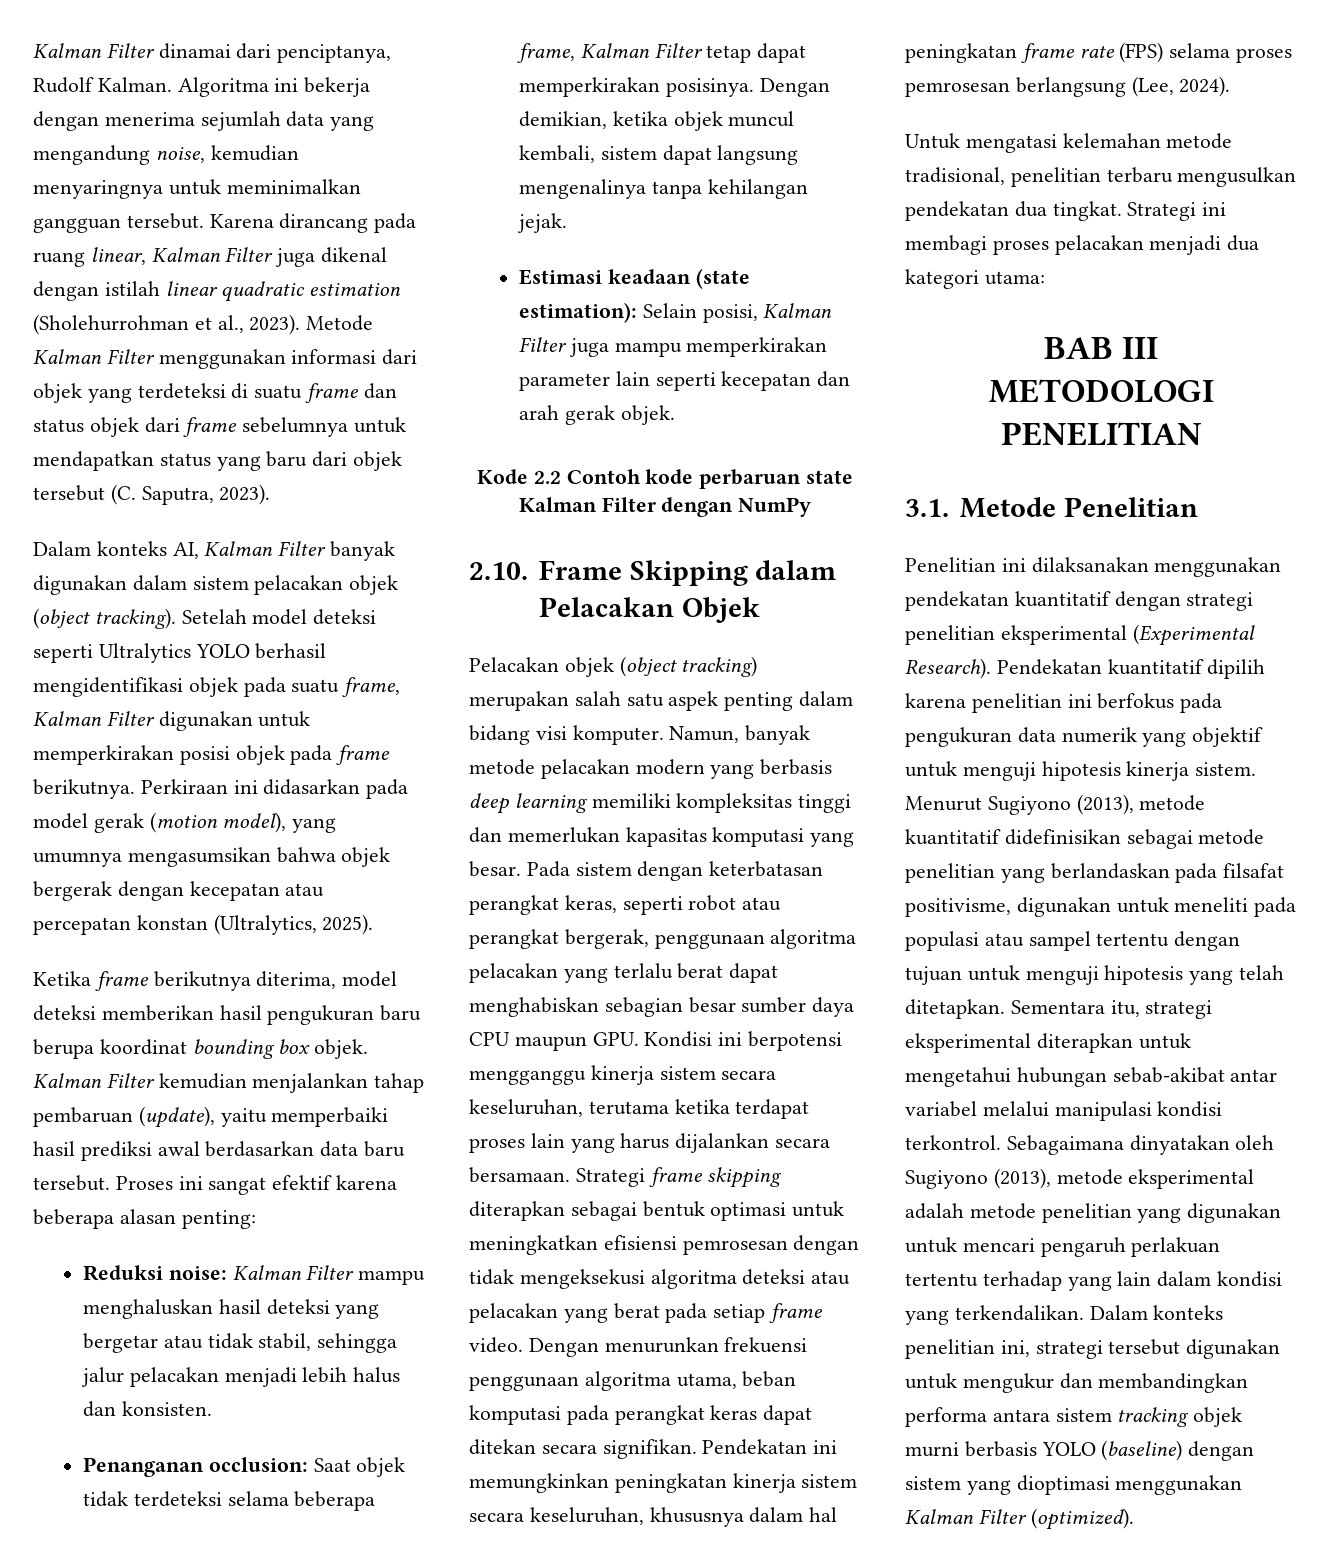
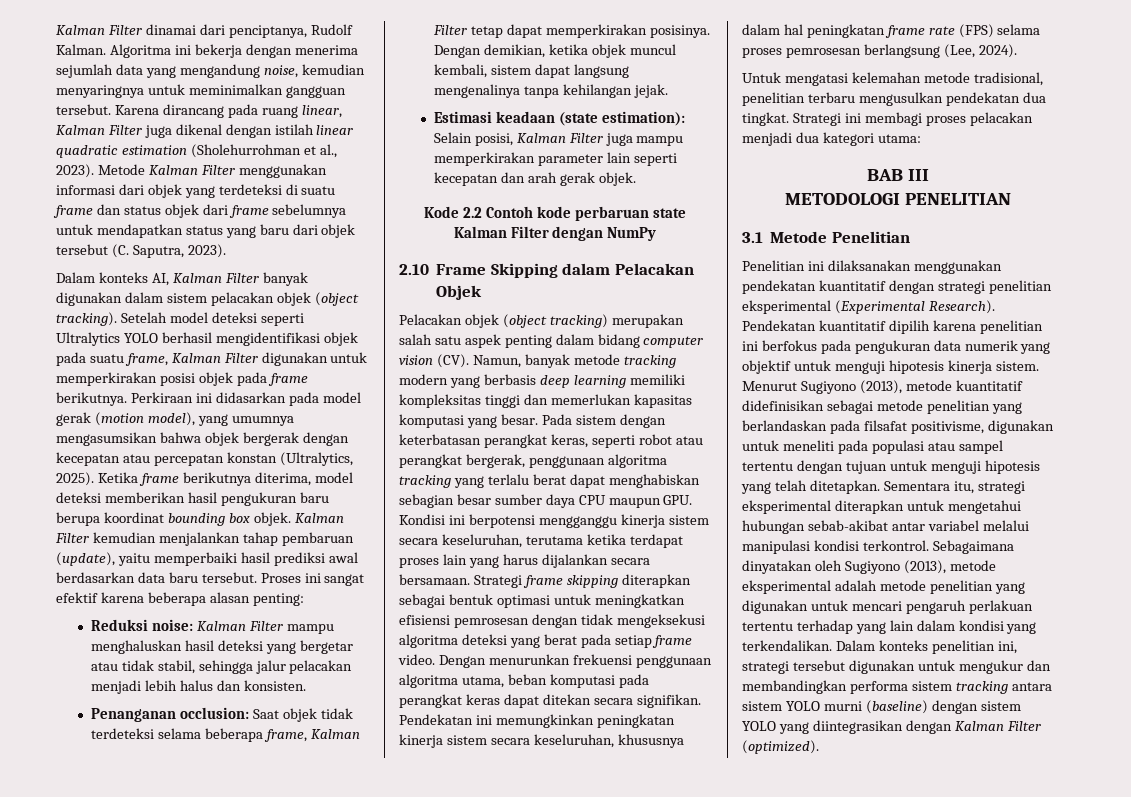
(374, 924) // -> (94, 479) none
[469,562,528,580] 2.10. -> [399,264,429,275] 2.10
[535,725,664,745] visi komputer. -> [643,336,704,348] [399,354,469,368] computer vision (CV).
[540,759,630,779] pelacakan -> [623,355,676,368] tracking
[469,963,558,983] pelacakan -> [399,475,451,488] tracking
[811,1271,851,1285] [469,1303,558,1323] atau pelacakan -> (507, 639) none
[905,499,949,517] 3.1. -> [742,232,763,243] 3.1
[992,1407,1243,1427] [905,1440,1255,1461] [905,1475,1243,1495] antara sistem tracking objek murni berbasis YOLO (baseline) dengan sistem yang dioptimasi menggunakan -> [911,681,1052,694] [742,700,1021,714] [742,720,952,734] sistem tracking antara sistem YOLO murni (baseline) dengan sistem YOLO yang diintegrasikan dengan

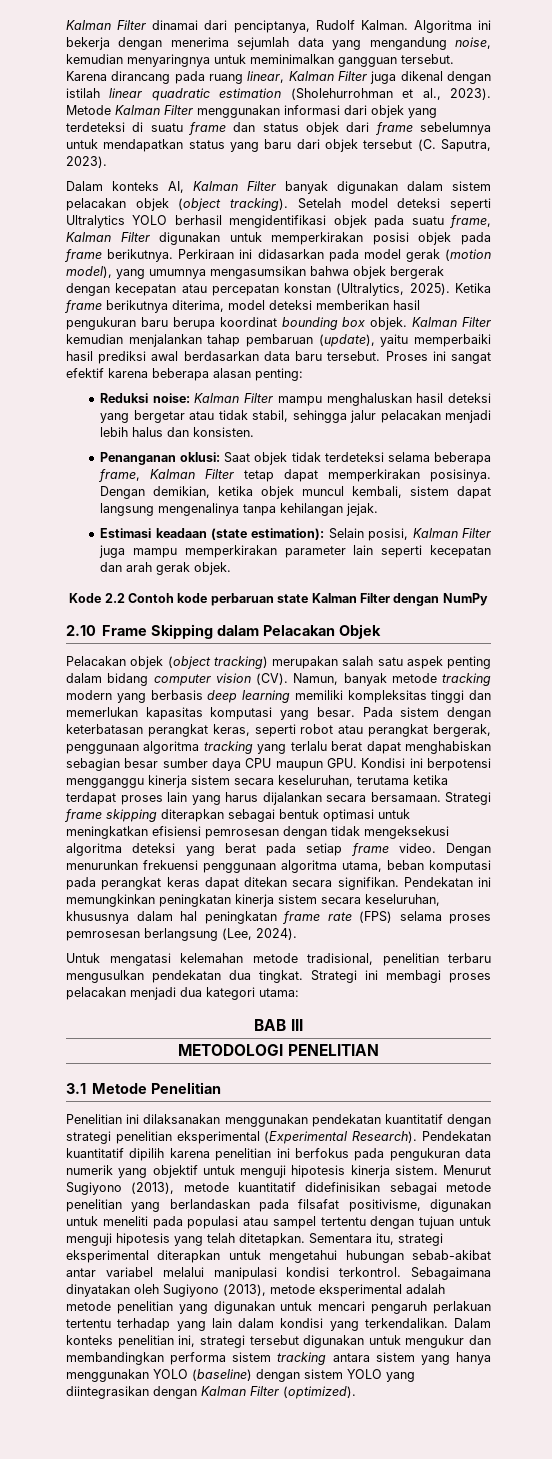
[179,707,249,719] occlusion: -> [180,452,221,462] oklusi:
[785,701,862,711] YOLO murni -> [420,1352,492,1365] [66,1369,188,1382] yang hanya menggunakan YOLO

